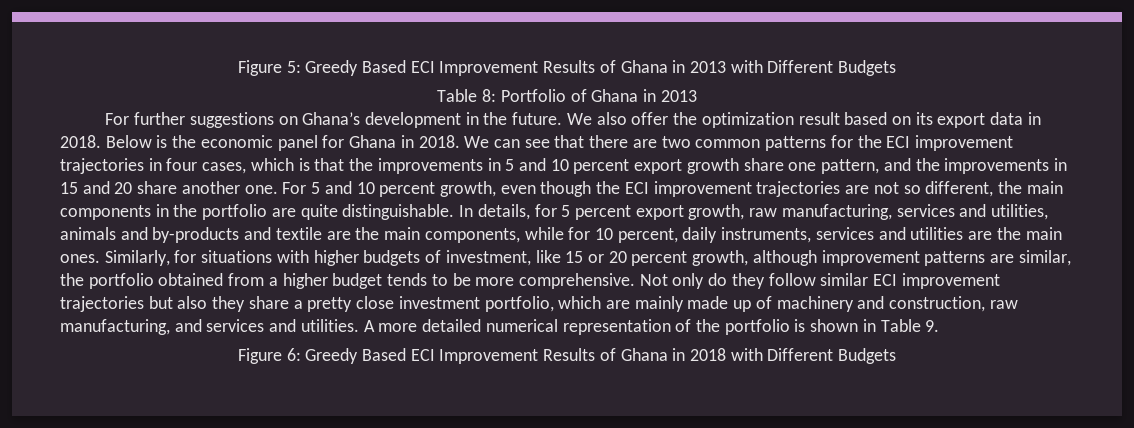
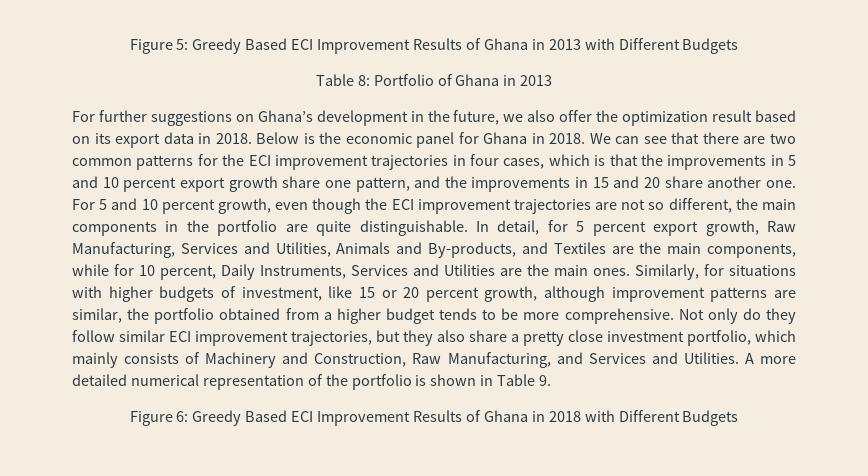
[512,112,592,125] future. We -> [453,110,524,125] future, we
[477,204,530,220] details, -> [497,220,540,235] detail,
[749,204,1049,220] [60,227,322,243] raw manufacturing, services and utilities, animals and by-products and textile -> [767,221,797,232] [72,242,606,258] Raw Manufacturing, Services and Utilities, Animals and By-products, and Textiles
[682,227,964,243] daily instruments, services and utilities -> [221,264,495,280] Daily Instruments, Services and Utilities
[60,296,246,312] trajectories but also they -> [291,330,465,346] trajectories, but they also
[605,296,1018,312] [60,319,359,335] are mainly made up of machinery and construction, raw manufacturing, and services and utilities. -> [72,352,739,368] mainly consists of Machinery and Construction, Raw Manufacturing, and Services and Utilities.

